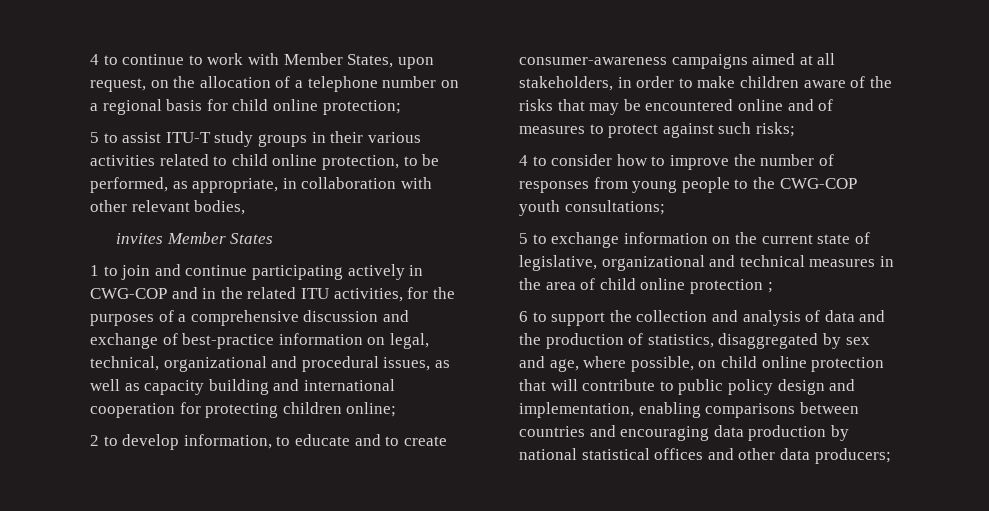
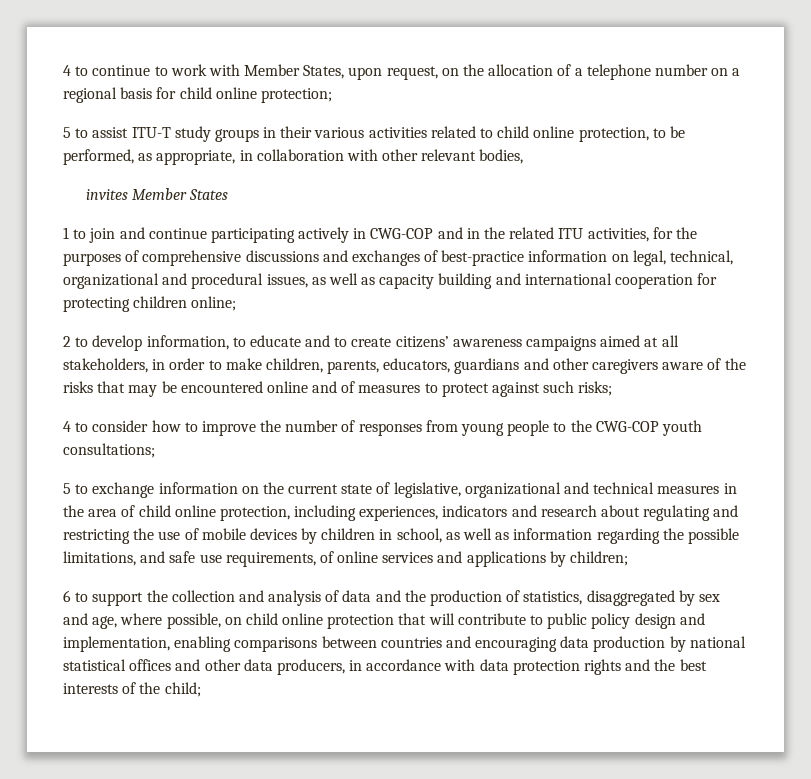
[178,310,409,326] [90,333,158,349] a comprehensive discussion and exchange -> [142,250,420,266] comprehensive discussions and exchanges
[519,57,667,65] consumer-awareness -> [395,336,522,348] citizens’ awareness
[739,76,799,88] children -> [265,358,659,374] children, parents, educators, guardians and other caregivers
[689,279,773,294] protection ; -> [219,505,739,521] [63,528,739,544] [63,551,629,567] protection, including experiences, indicators and research about regulating and restricting the use of mobile devices by children in school, as well as information regarding the possible limitations, and safe use requirements, of online services and applications by children;
[814,448,891,464] producers; -> [276,659,707,675] [63,682,201,697] producers, in accordance with data protection rights and the best interests of the child;

